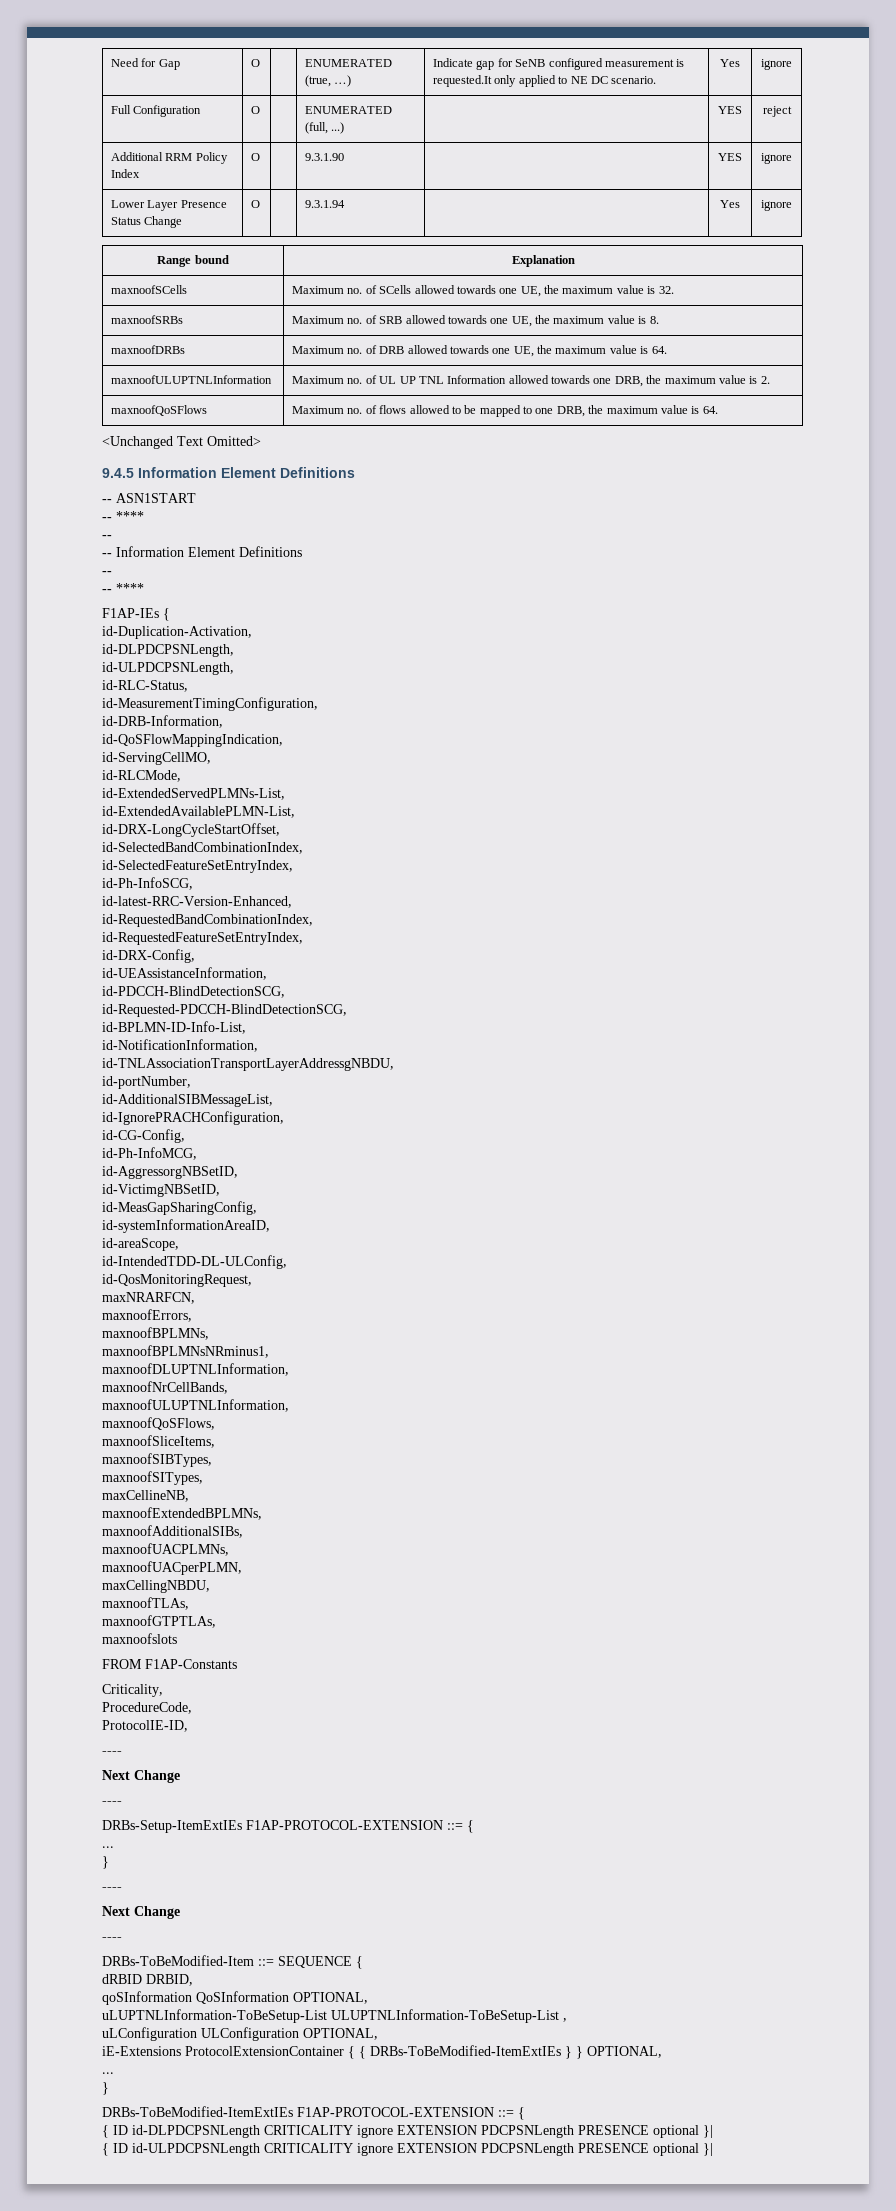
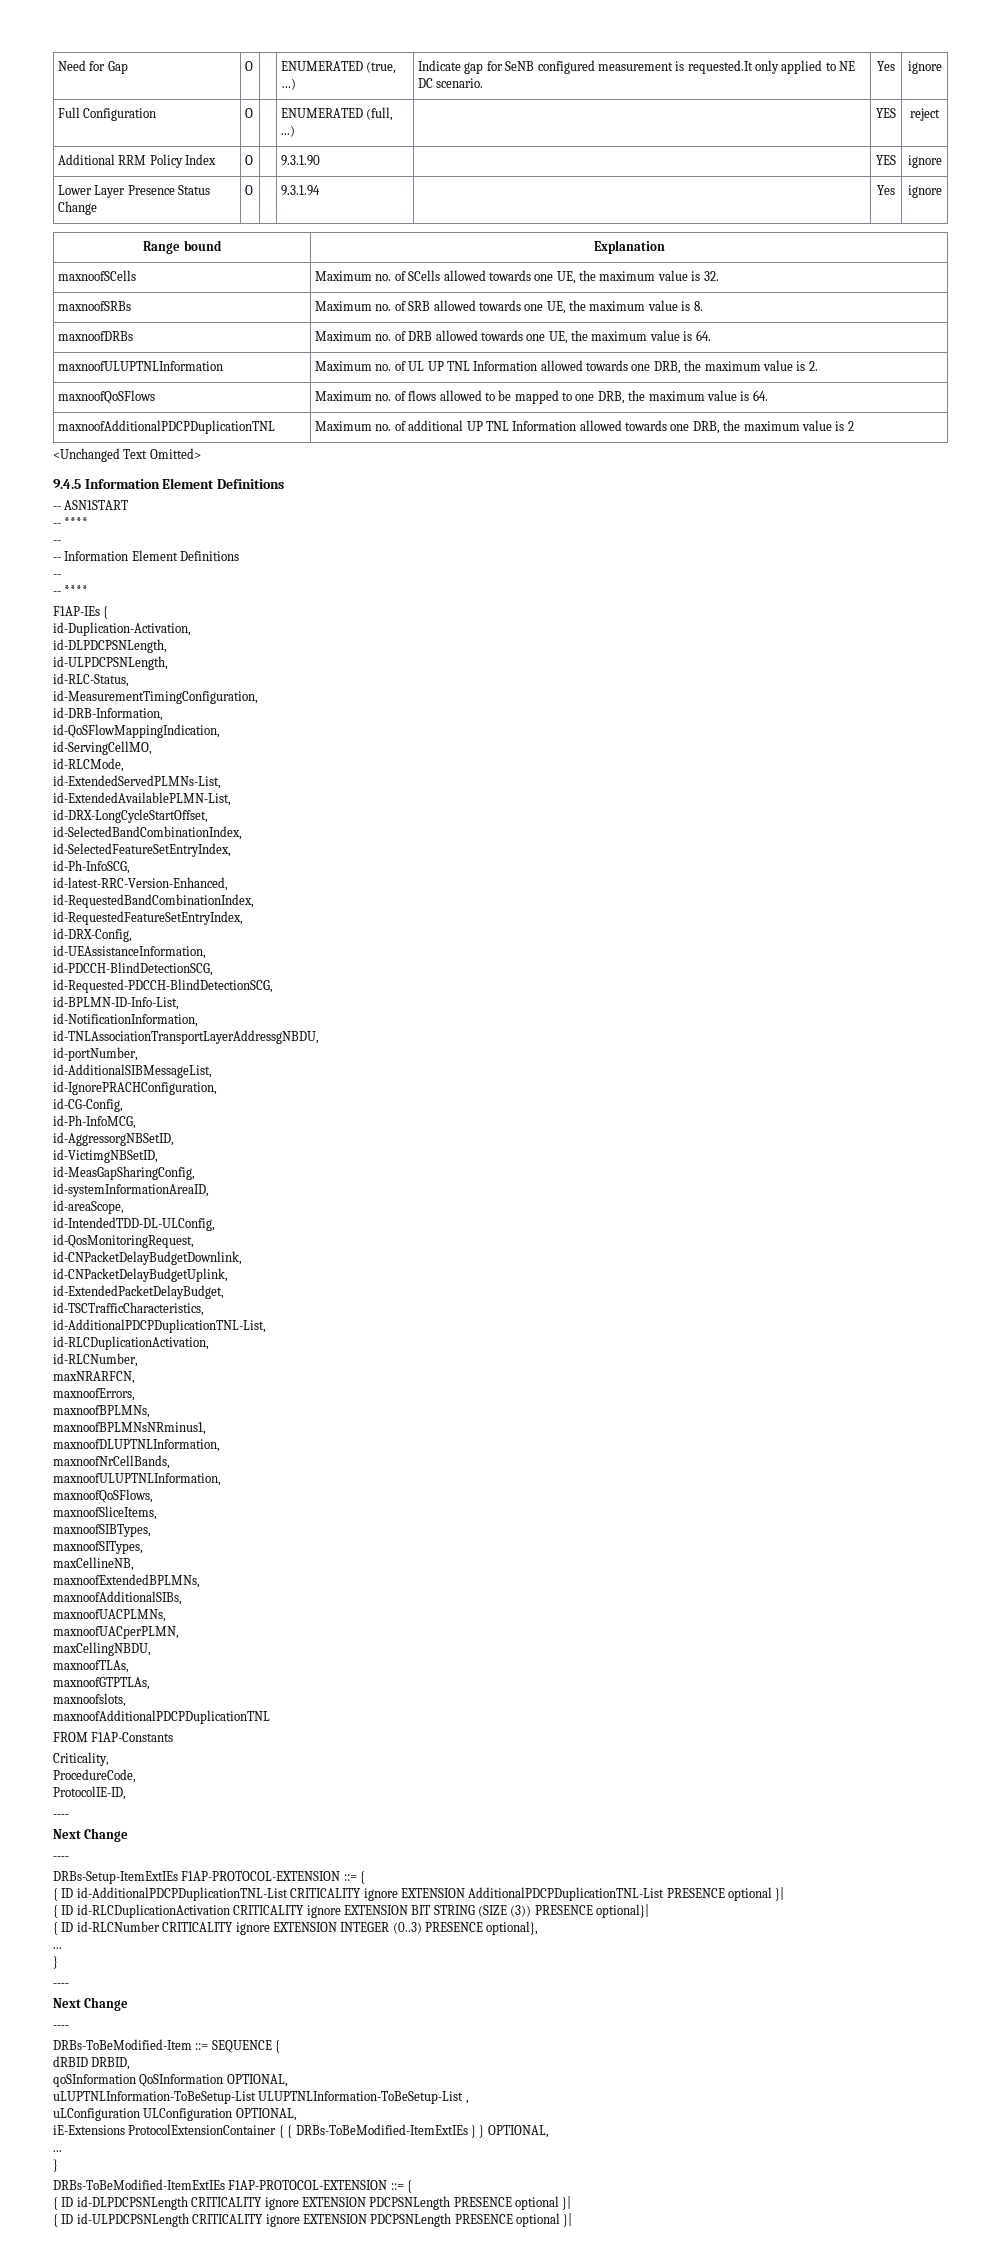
(718, 410) none -> [58,420,276,434] [315,420,854,434] // maxnoofAdditionalPDCPDuplicationTNL | Maximum no. of additional UP TNL Information allowed towards one DRB, the maximum value is 2
(252, 1280) none -> [53,1251,242,1265] [53,1268,228,1282] [53,1285,224,1299] [53,1302,204,1316] [53,1319,266,1333] [53,1336,209,1350] [53,1353,138,1367] // id-CNPacketDelayBudgetDownlink, // id-CNPacketDelayBudgetUplink, // id-ExtendedPacketDelayBudget, // id-TSCTrafficCharacteristics, // id-AdditionalPDCPDuplicationTNL-List, // id-RLCDuplicationActivation, // id-RLCNumber,
[102,1633,177,1644] maxnoofslots -> [53,1693,126,1707] [53,1710,270,1724] maxnoofslots, // maxnoofAdditionalPDCPDuplicationTNL
(474, 1826) none -> [53,1887,785,1901] [53,1904,650,1918] [53,1921,539,1935] // { ID id-AdditionalPDCPDuplicationTNL-List CRITICALITY ignore EXTENSION AdditionalPDCPDuplicationTNL-List PRESENCE optional }| // { ID id-RLCDuplicationActivation CRITICALITY ignore EXTENSION BIT STRING (SIZE (3)) PRESENCE optional}| // { ID id-RLCNumber CRITICALITY ignore EXTENSION INTEGER (0..3) PRESENCE optional},

